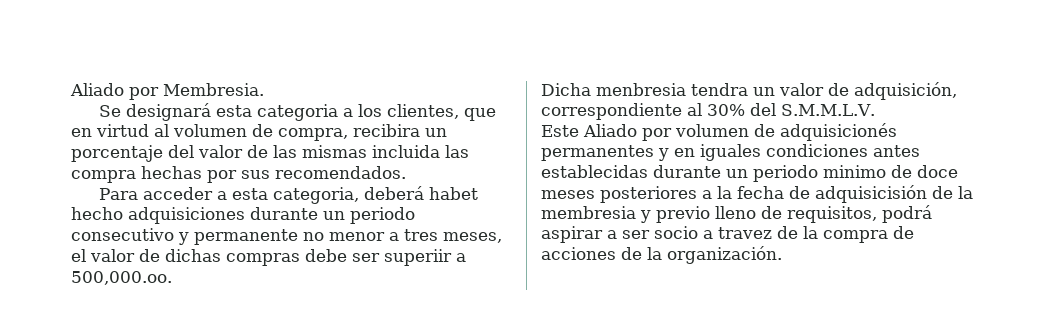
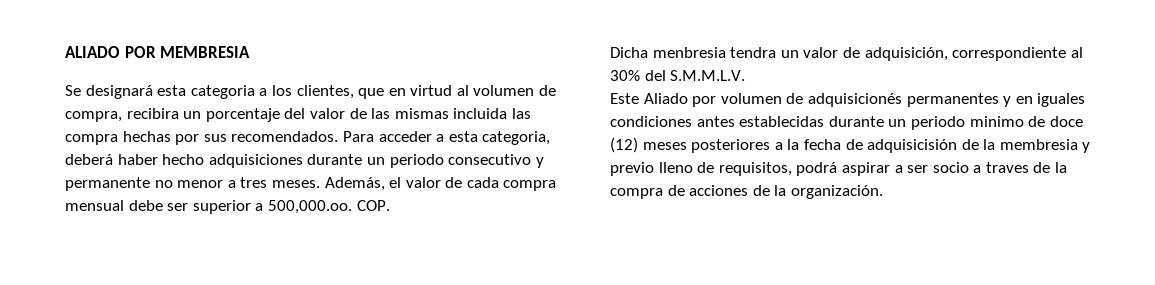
[70,83,264,100] Aliado por Membresia. -> [65,46,251,58] ALIADO POR MEMBRESIA
(406, 172) // -> (339, 136) none
[429,187,479,200] habet -> [117,154,158,165] haber
[443,232,502,243] meses, -> [271,177,385,191] meses. Además,
[165,249,300,266] dichas compras -> [466,177,557,191] [65,200,124,211] cada compra mensual
[384,249,452,266] superiir -> [192,200,251,214] superior
(172, 278) none -> [356,200,390,211] COP.
(958, 171) none -> [610,137,638,153] (12)
[718,227,772,239] travez -> [985,162,1029,173] traves

